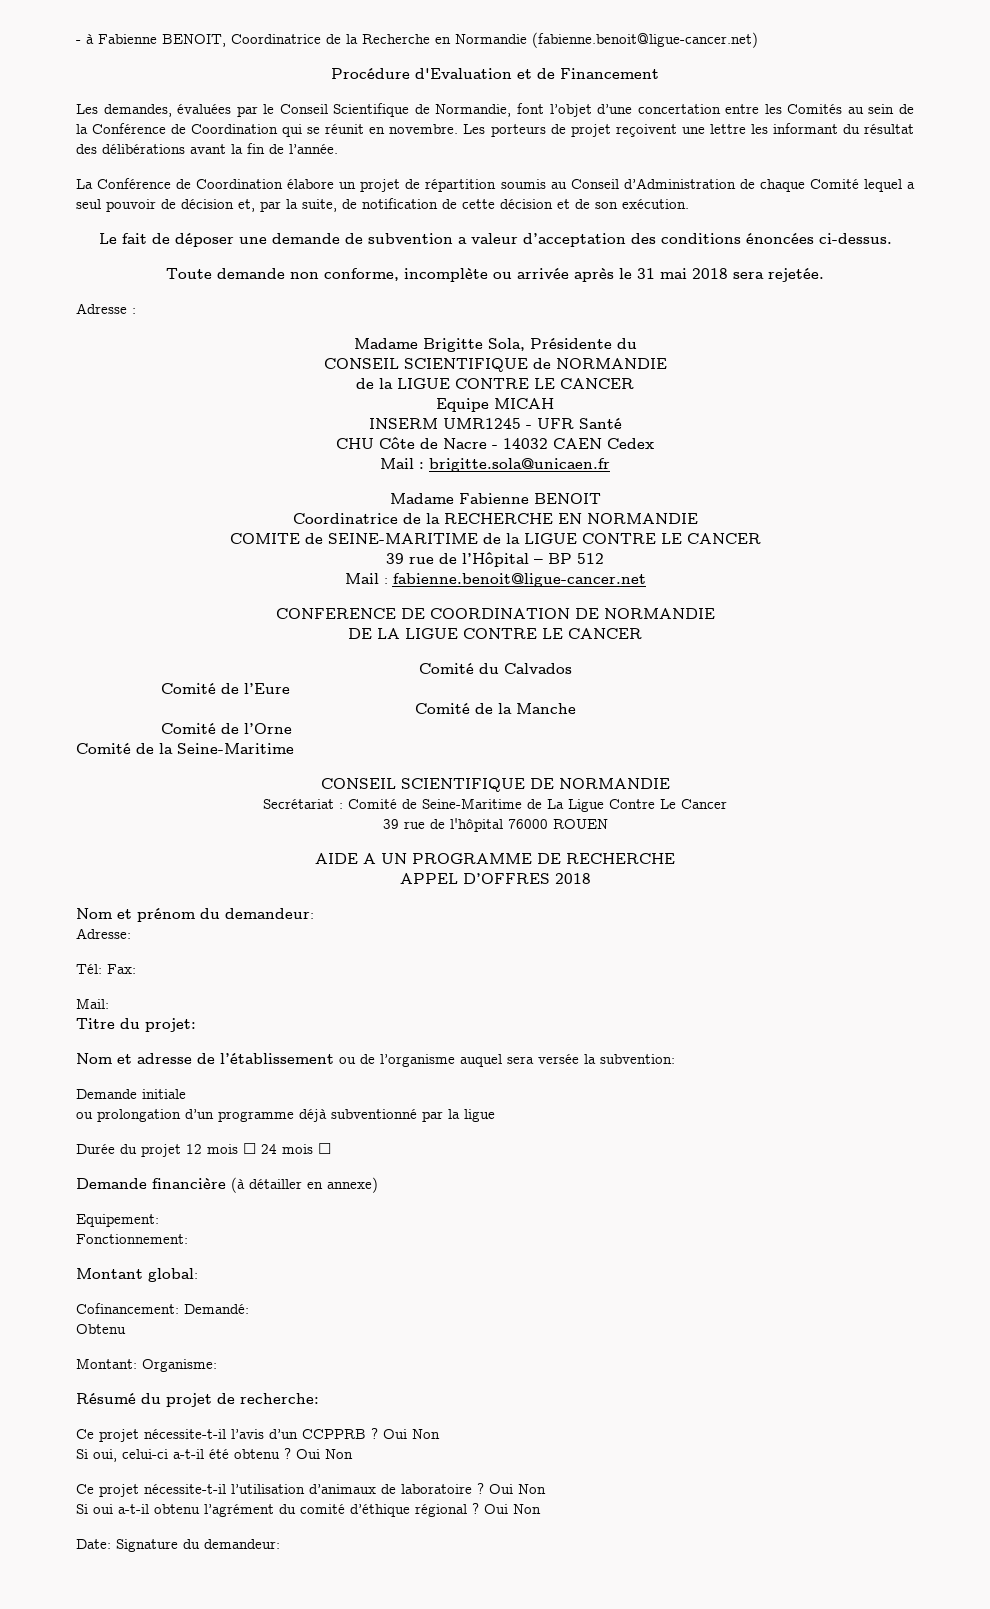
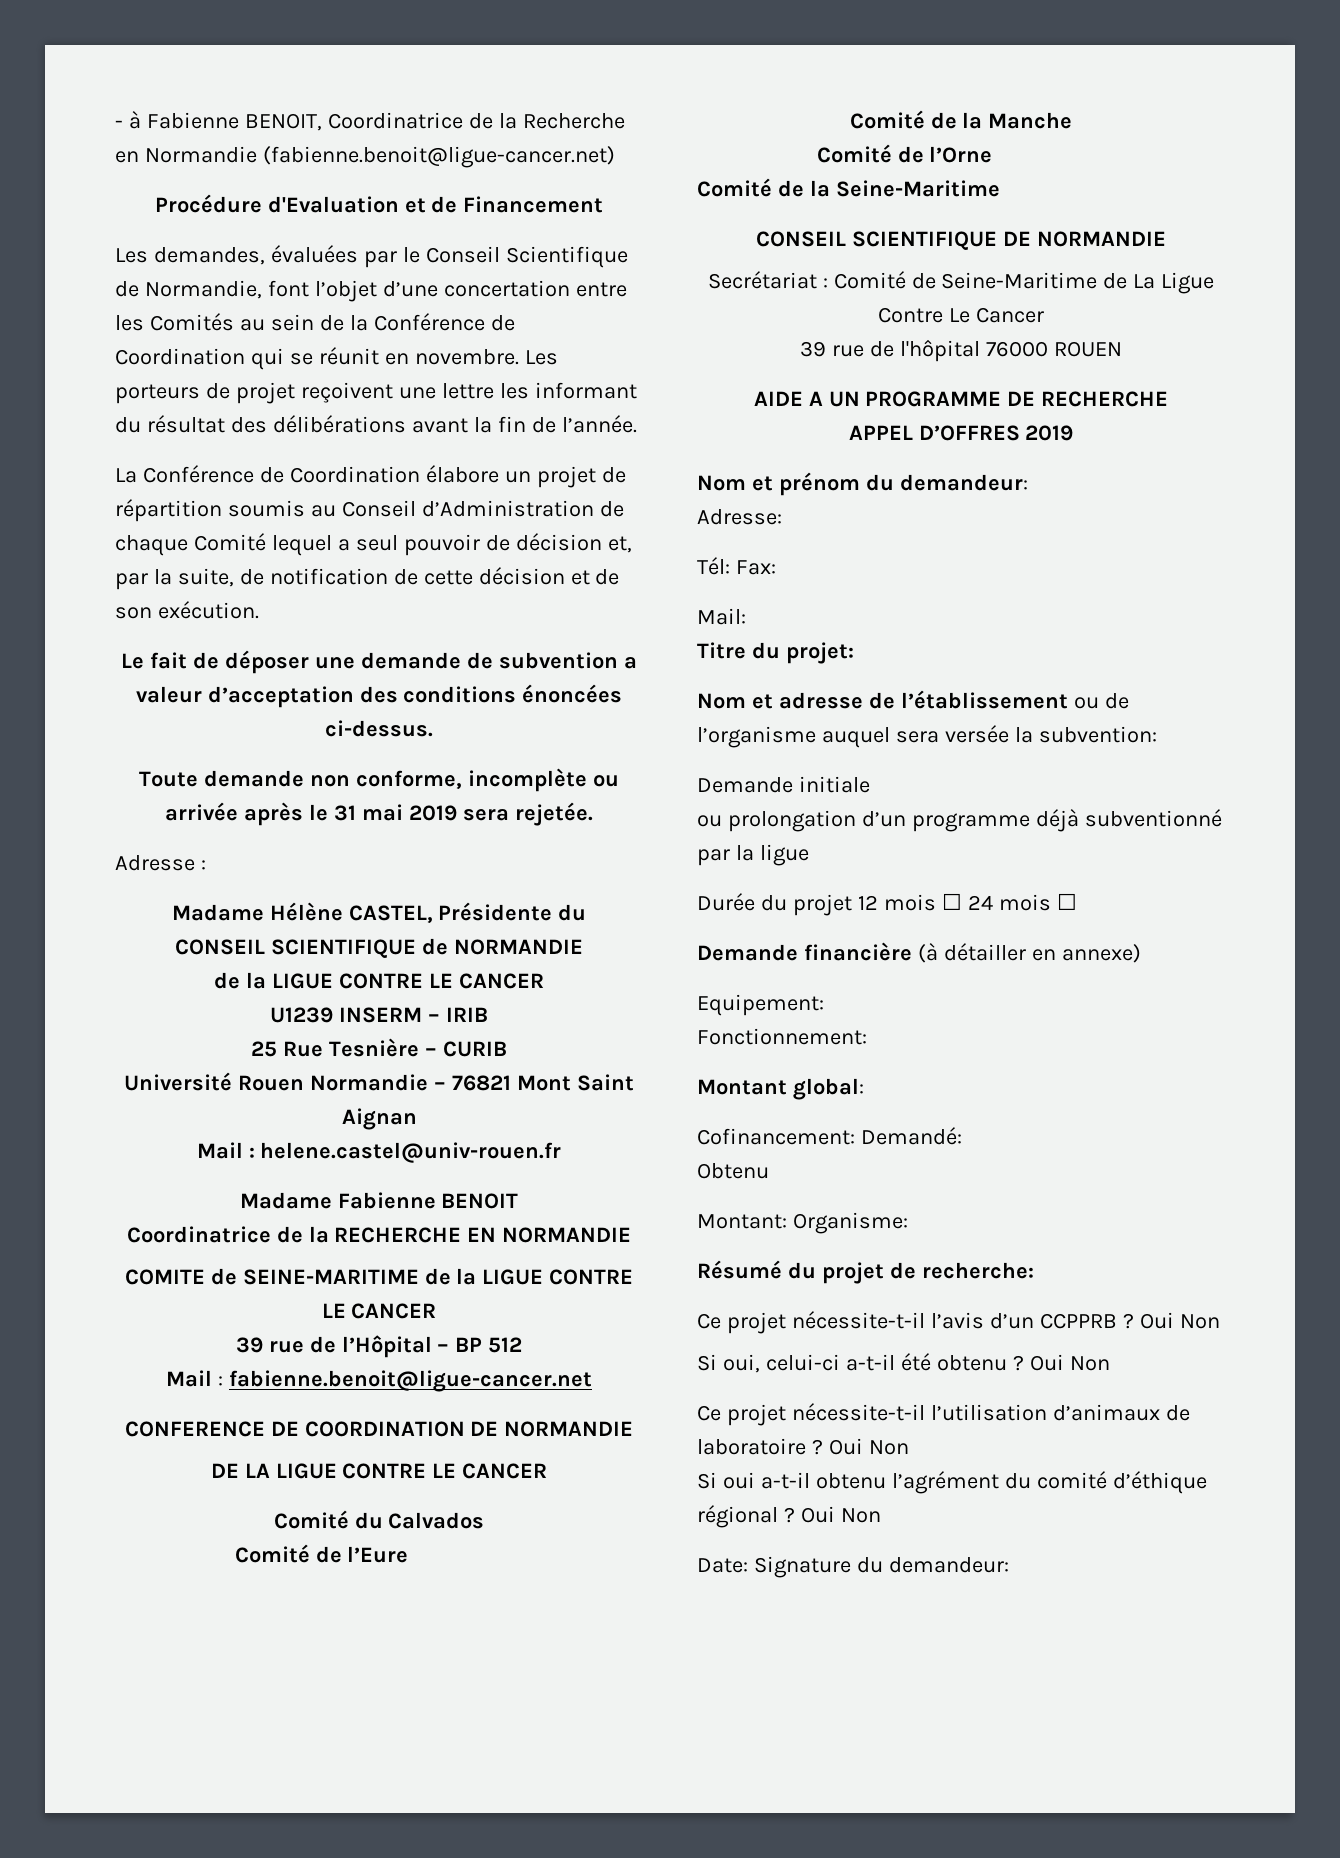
[692,268,728,279] 2018 -> [408,805,457,821] 2019
[422,338,525,352] Brigitte Sola, -> [269,902,433,923] Hélène CASTEL,
[436,398,554,412] [368,418,622,429] [336,437,654,449] [380,458,610,472] Equipe MICAH // INSERM UMR1245 - UFR Santé // CHU Côte de Nacre - 14032 CAEN Cedex // Mail : brigitte.sola@unicaen.fr -> [270,1007,488,1023] [251,1038,507,1057] [124,1072,634,1091] [341,1108,417,1130] [196,1142,562,1163] U1239 INSERM – IRIB // 25 Rue Tesnière – CURIB // Université Rouen Normandie – 76821 Mont Saint Aignan // Mail : helene.castel@univ-rouen.fr
[554,873,591,884] 2018 -> [1025,425,1074,441] 2019

